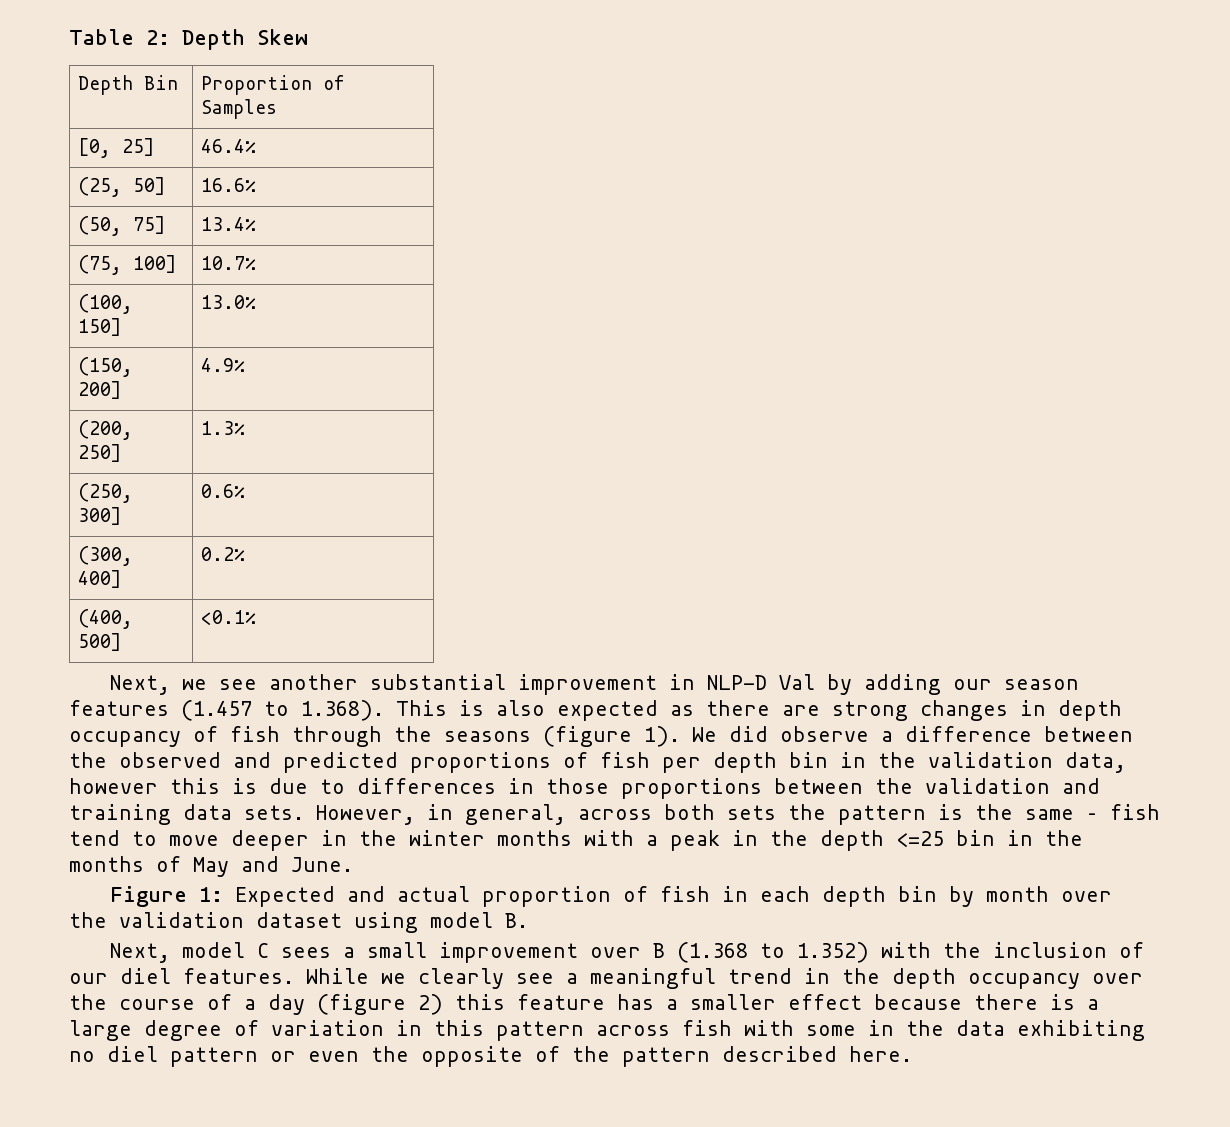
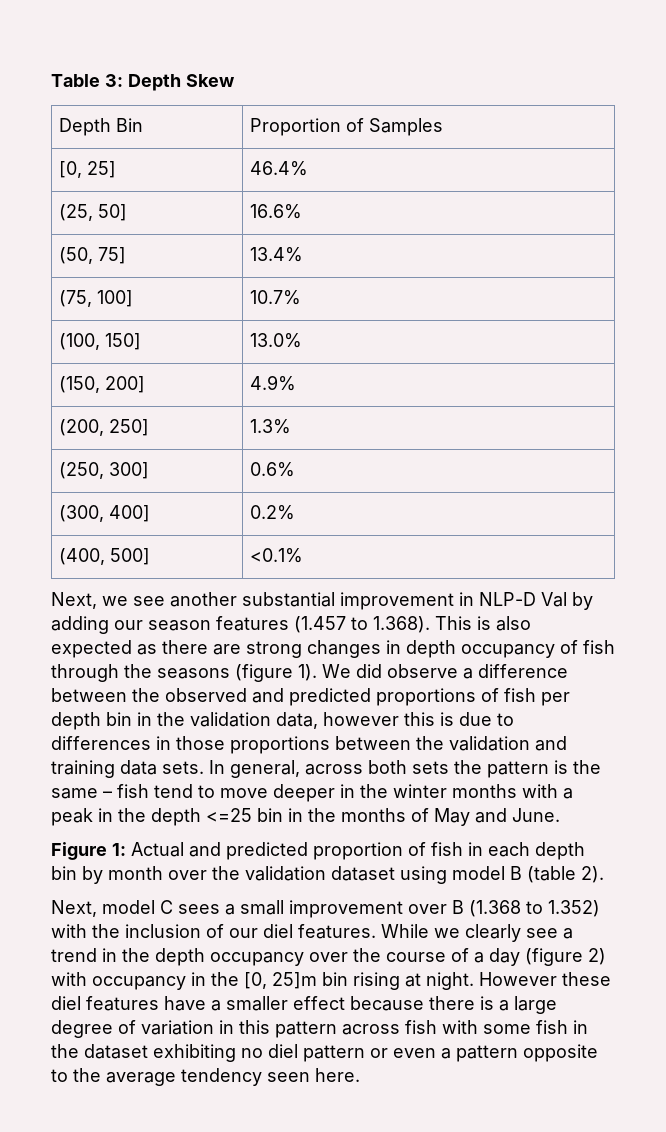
[146,30,170,45] 2: -> [105,74,123,87] 3:
[316,804,453,825] However, in -> [209,760,225,774] In
[235,886,471,907] Expected and actual -> [131,842,308,860] Actual and predicted
[505,913,528,928] B. -> [510,866,604,883] B (table 2).
[590,968,716,989] meaningful -> (573, 933) none
[455,994,654,1010] this feature has -> [51,972,611,990] [51,996,206,1011] with occupancy in the [0, 25]m bin rising at night. However these diel features have
[868,1020,1005,1036] in the data -> [536,1020,588,1034] [51,1044,148,1059] fish in the dataset
[371,1046,837,1067] the opposite of the pattern described -> [441,1044,598,1062] [51,1068,310,1086] a pattern opposite to the average tendency seen

